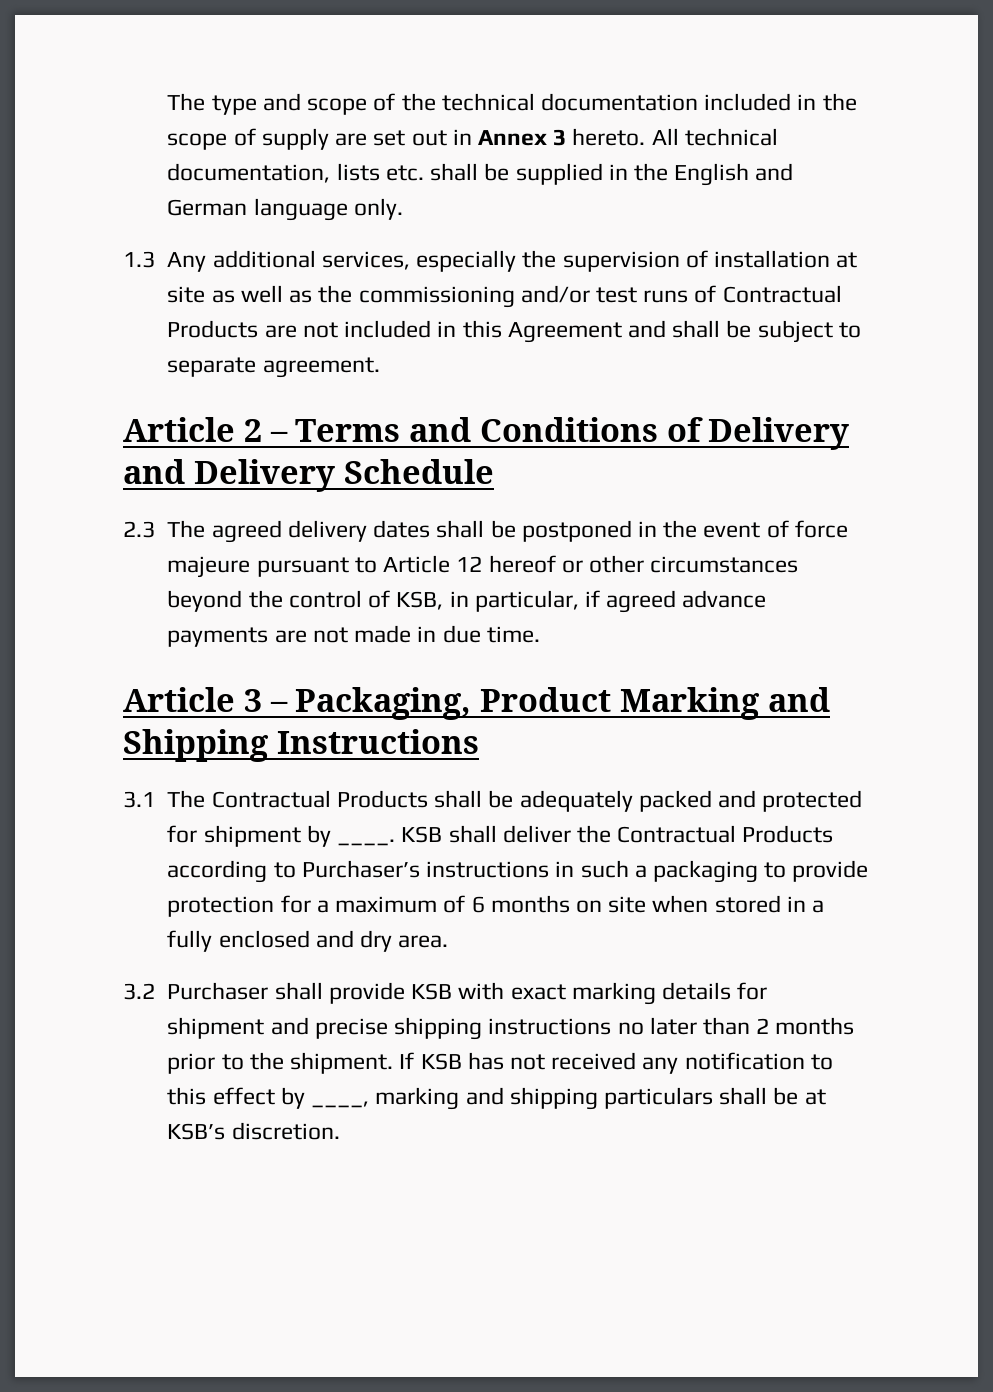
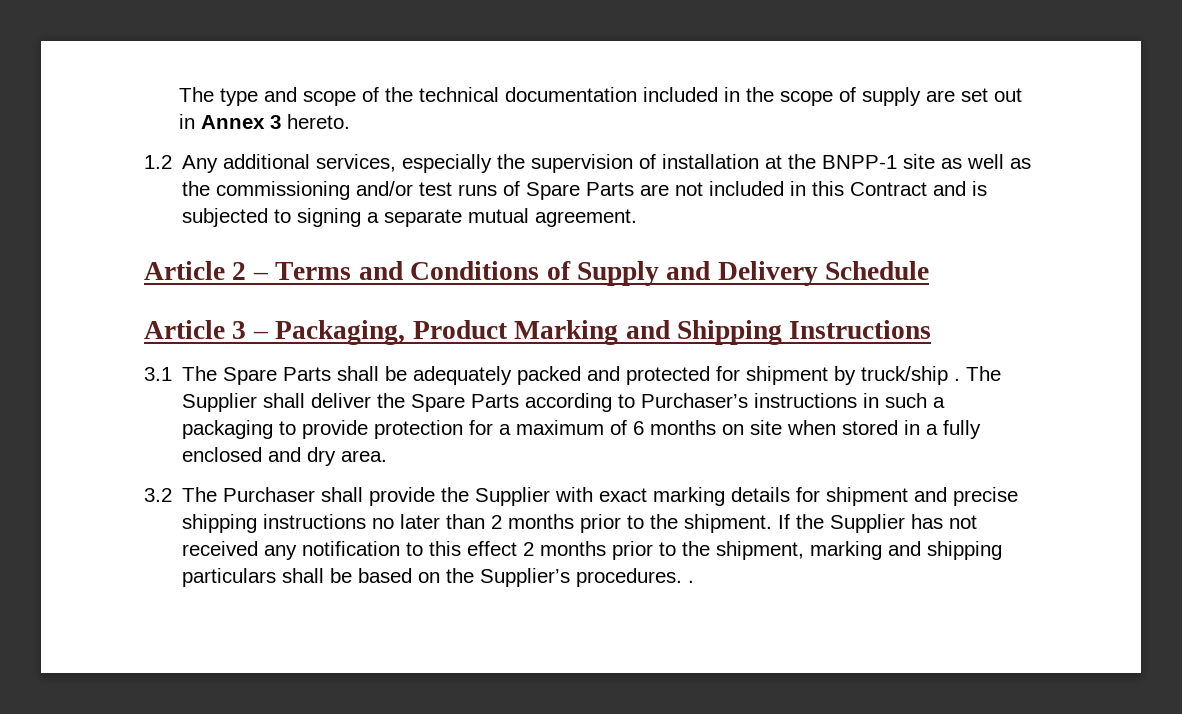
[651,128,778,146] [167,163,794,186] [167,198,403,221] [123,251,155,268] All technical documentation, lists etc. shall be supplied in the English and German language only. // 1.3 -> [144,155,172,169] // 1.2
(858, 260) none -> [788,154,898,169] the BNPP-1
[722,285,842,303] [167,320,259,338] Contractual Products -> [526,182,635,200] Spare Parts
[507,320,861,343] [167,357,257,377] Agreement and shall be subject to separate -> [850,181,988,196] [182,208,530,227] Contract and is subjected to signing a separate mutual
[708,417,850,450] Delivery -> [576,261,659,286] Supply
[123,520,848,543] [167,555,799,578] [167,590,767,613] [167,625,540,647] // 2.3 The agreed delivery dates shall be postponed in the event of force majeure pursuant to Article 12 hereof or other circumstances beyond the control of KSB, in particular, if agreed advance payments are not made in due time. -> (930, 270) none
[211,790,428,808] Contractual Products -> [223,367,332,385] Spare Parts
[337,826,443,846] ____. KSB -> [861,366,1002,385] [182,393,258,412] truck/ship . The Supplier
[617,825,834,843] Contractual Products -> [411,394,520,412] Spare Parts
(155, 991) none -> [182,487,218,502] The
[411,983,453,1000] KSB -> [441,487,551,506] the Supplier
[420,1053,462,1070] KSB -> [796,514,906,533] the Supplier
[280,1087,370,1109] by ____, -> [523,541,805,560] 2 months prior to the shipment,
[804,1089,826,1105] [167,1122,340,1140] at KSB’s discretion. -> [358,568,695,587] based on the Supplier’s procedures. .

